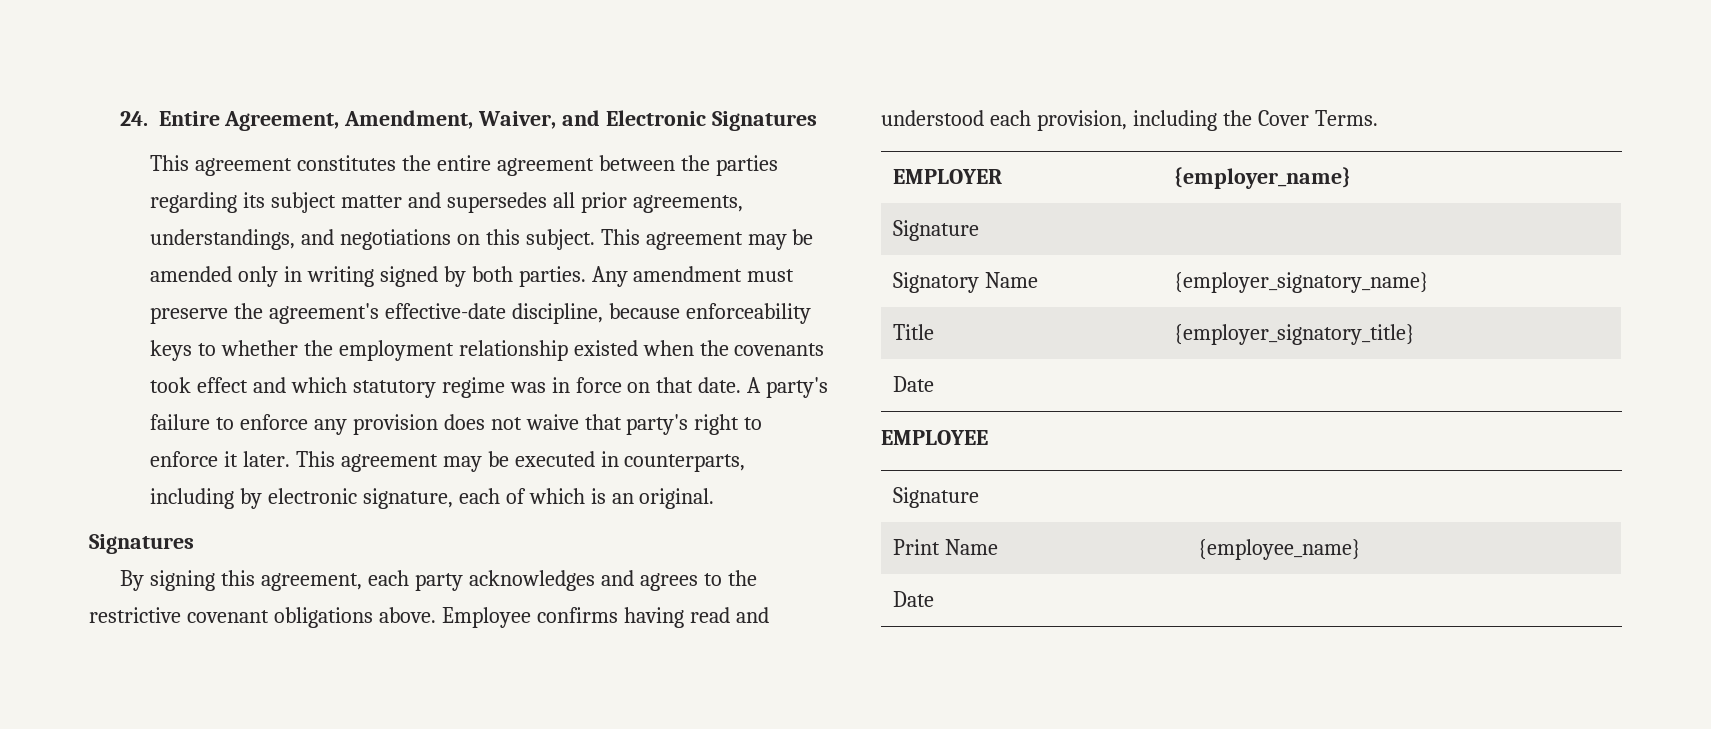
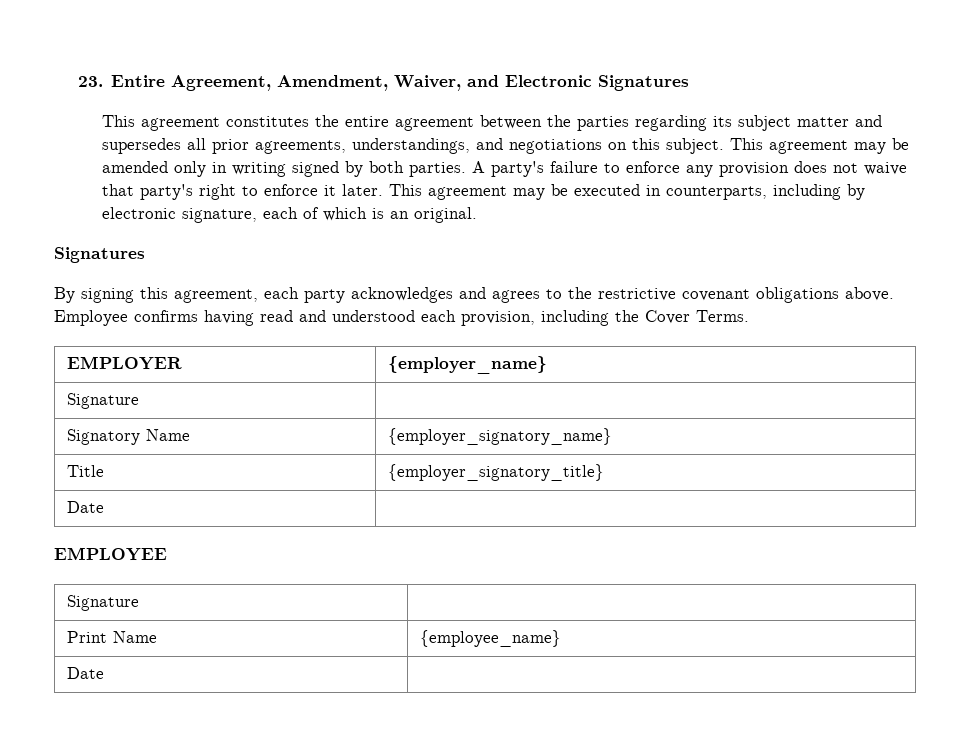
[119,111,148,126] 24. -> [78,76,104,87] 23.
[591,266,795,287] [149,303,811,324] [149,340,825,361] [149,377,742,398] Any amendment must preserve the agreement's effective-date discipline, because enforceability keys to whether the employment relationship existed when the covenants took effect and which statutory regime was in force on that date. -> (467, 169) none

